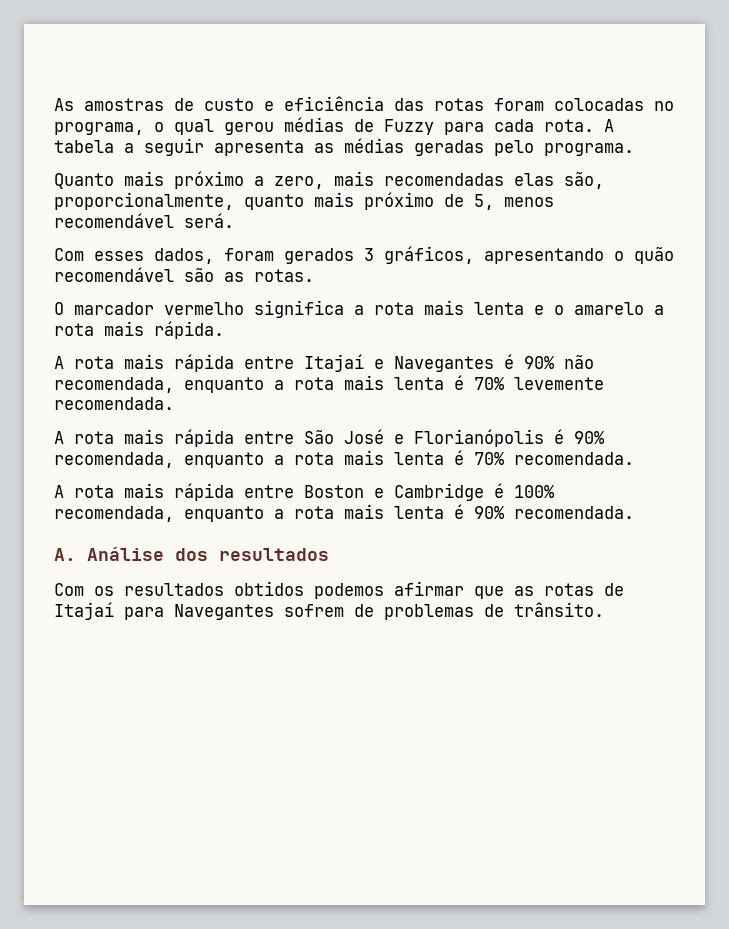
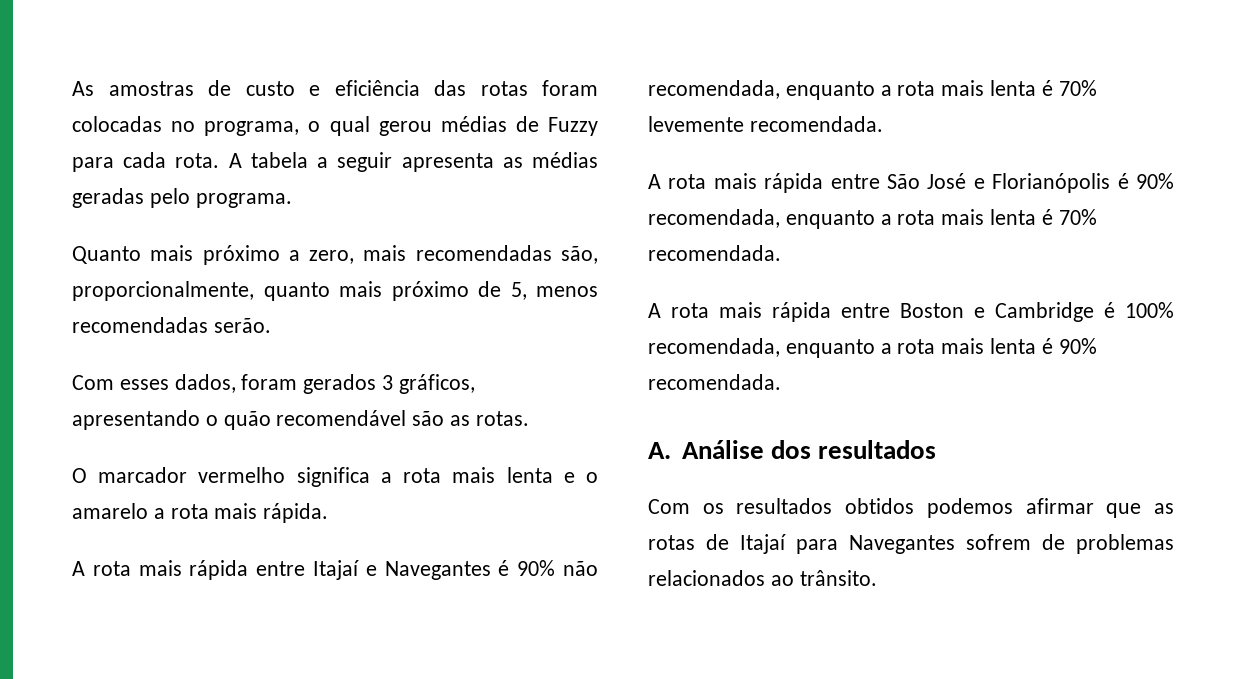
[514,173,554,186] elas -> (552, 253) none
[54,213,234,228] recomendável será. -> [72,317,271,333] recomendadas serão.
[484,604,504,617] de -> [648,570,794,586] relacionados ao

